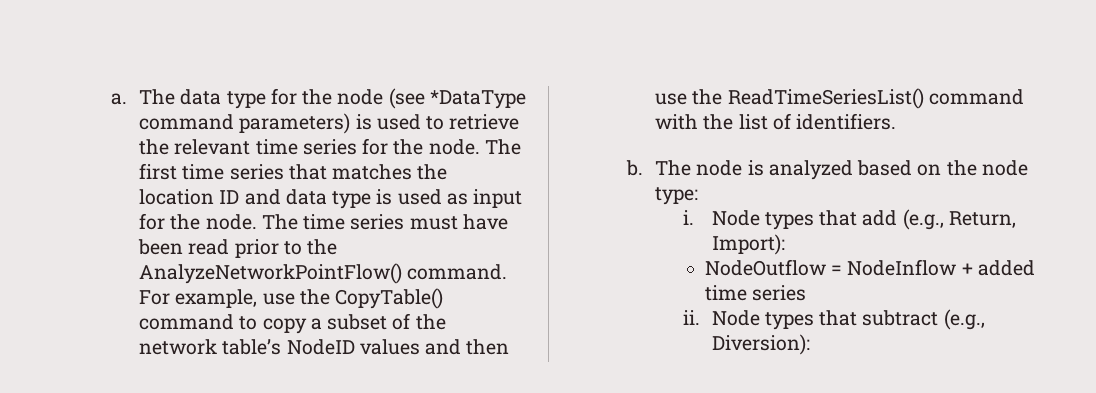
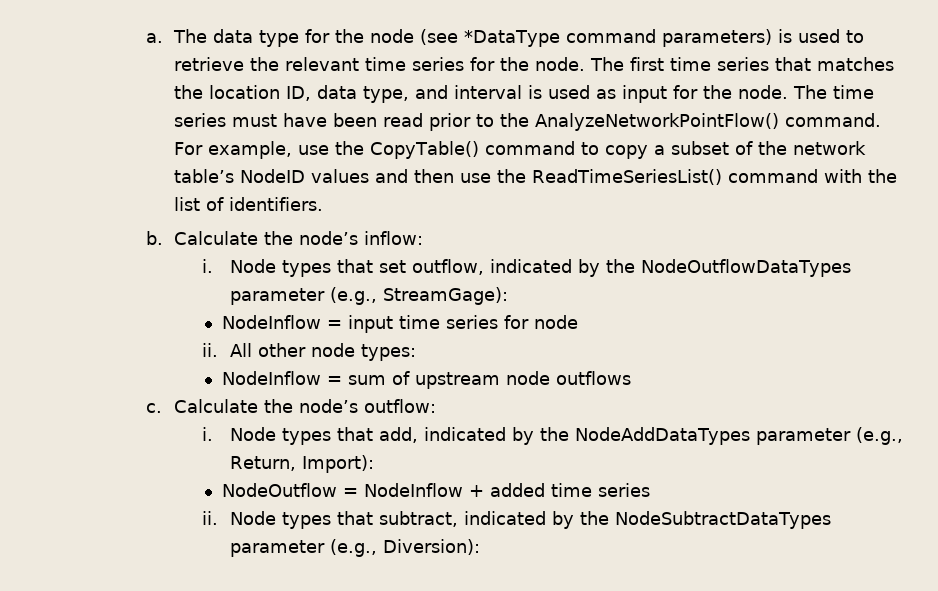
[219,189,372,209] ID and data type -> [286,85,523,103] ID, data type, and interval
[654,160,1028,180] [654,187,698,205] [683,210,898,230] The node is analyzed based on the node type: // i. Node types that add -> [174,231,424,245] [201,259,852,277] [229,287,508,305] [221,315,578,333] [201,343,416,361] [221,371,631,389] [146,399,437,413] [201,427,852,445] Calculate the node’s inflow: // i. Node types that set outflow, indicated by the NodeOutflowDataTypes parameter (e.g., StreamGage): // NodeInflow = input time series for node // ii. All other node types: // NodeInflow = sum of upstream node outflows // c. Calculate the node’s outflow: // i. Node types that add, indicated by the NodeAddDataTypes parameter
[862,310,939,326] subtract -> [378,511,832,529] [229,540,325,557] subtract, indicated by the NodeSubtractDataTypes parameter

